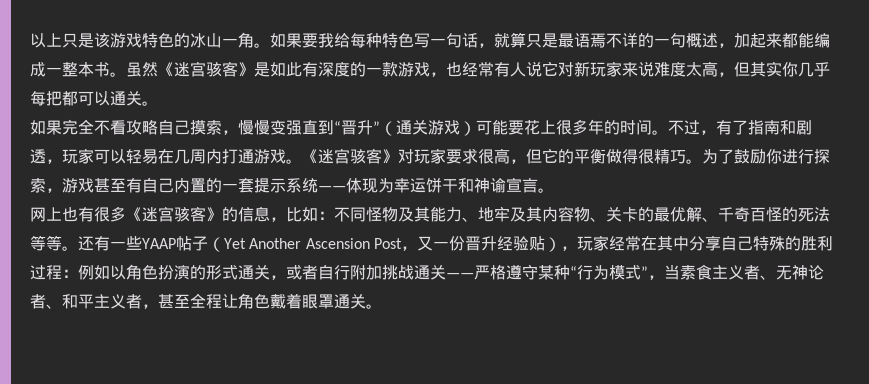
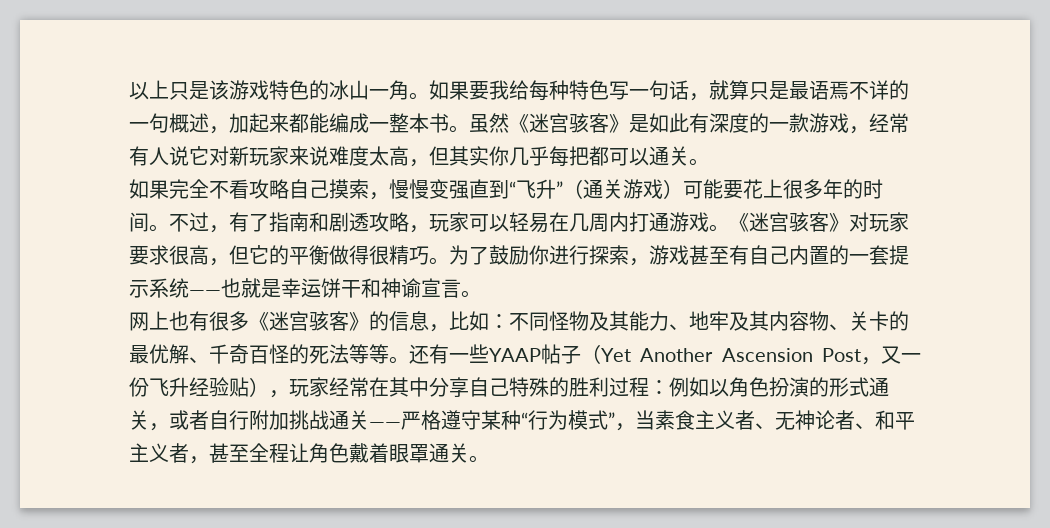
[446,62,462,77] 也 -> (869, 130) none
[341,120,357,135] 晋 -> [516,180,536,198] 飞
(46, 156) none -> [369,212,409,232] 攻略
[346,178,394,193] 体现为 -> [221,278,281,298] 也就是
[464,236,481,251] 晋 -> [149,378,169,396] 飞

